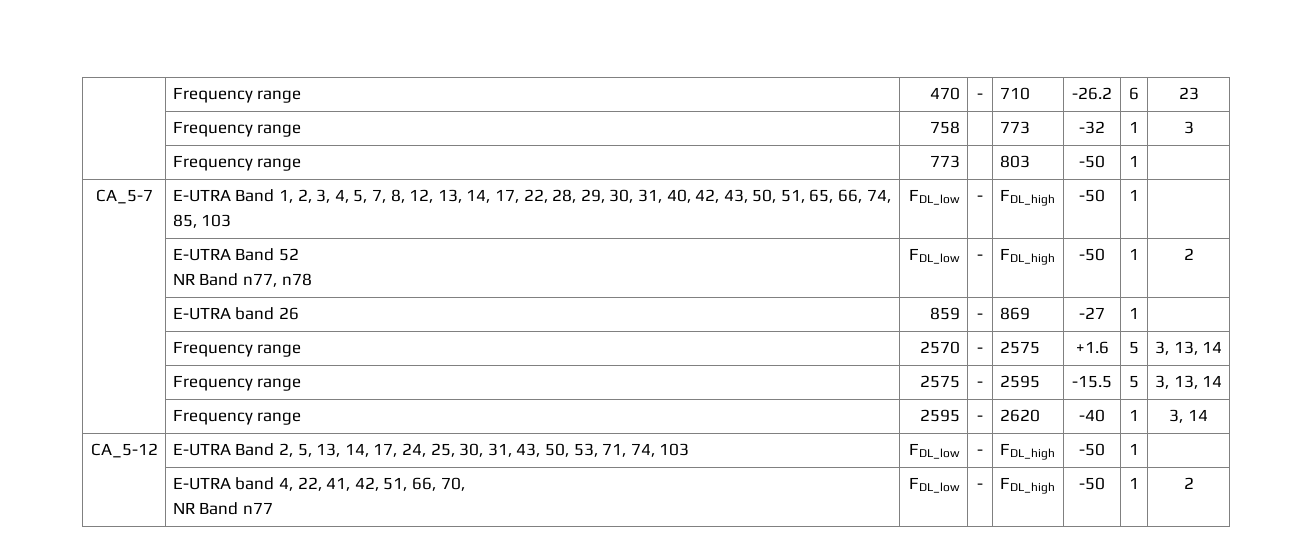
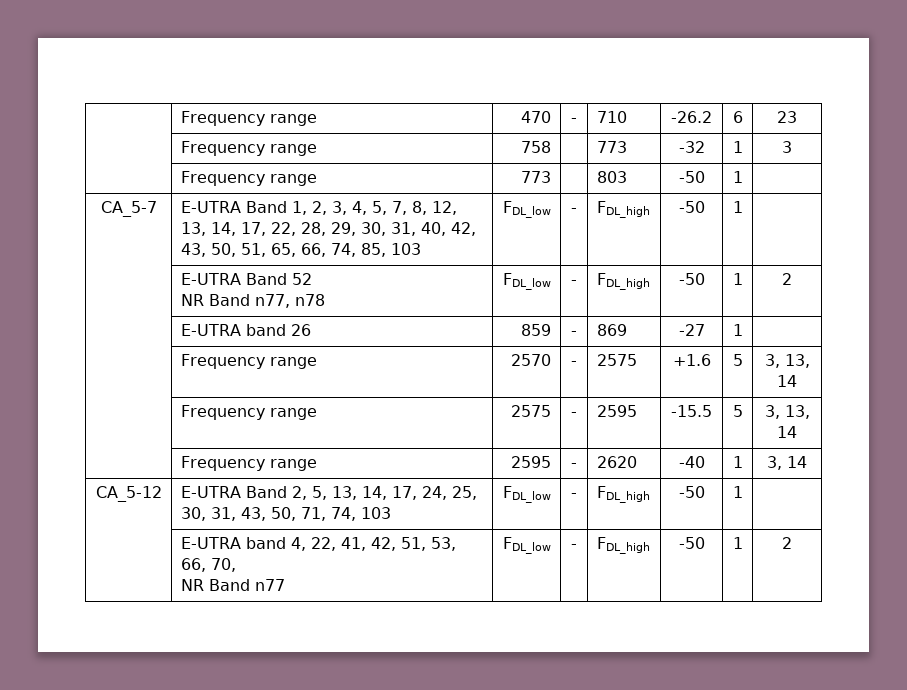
[573,443,598,457] 53, -> (296, 514) none
(408, 484) none -> [430,537,456,551] 53,

